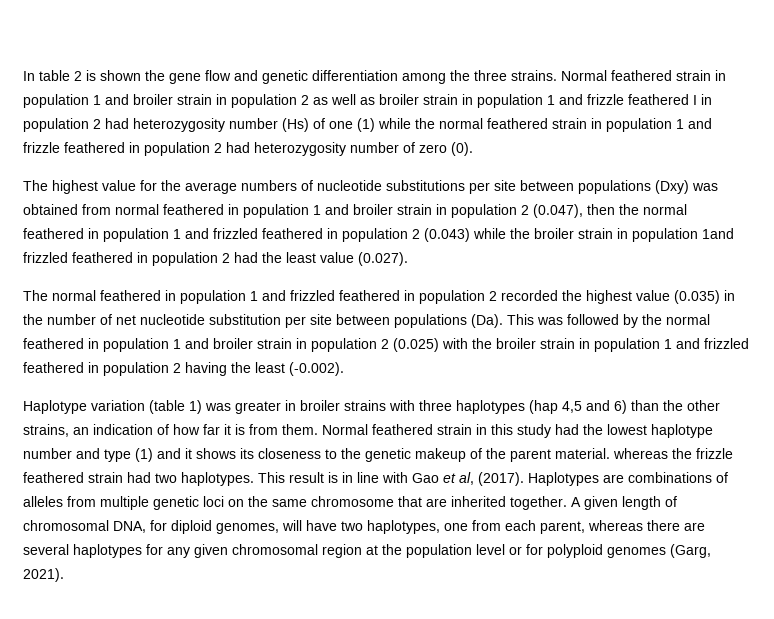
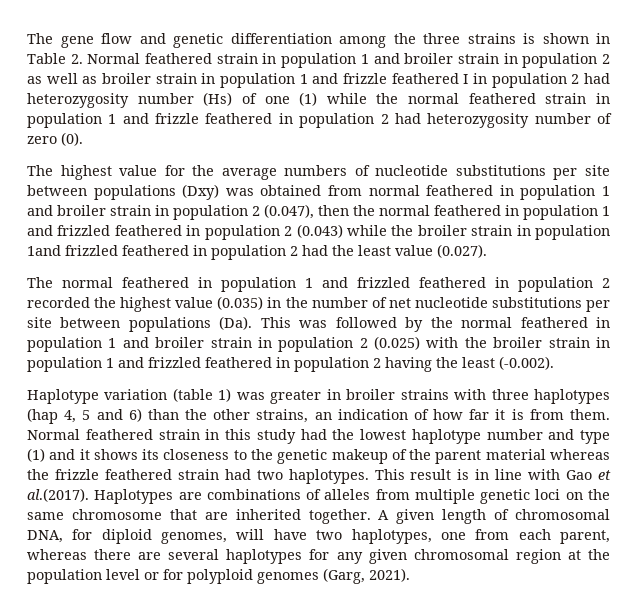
[23,70,165,81] In table 2 is shown the -> [27,33,53,44] The
[511,70,557,81] strains. -> [467,33,610,44] [27,53,83,64] strains is shown in Table 2.
[209,314,281,325] substitution -> [491,297,582,308] substitutions
[562,401,582,413] 4,5 -> [64,410,91,423] 4, 5
[555,448,610,459] material. -> [485,449,546,460] material
[459,472,524,486] al, (2017). -> [27,488,89,502] al.(2017).

